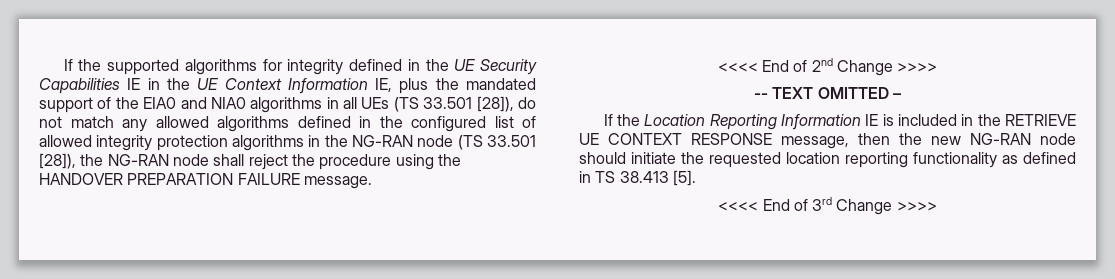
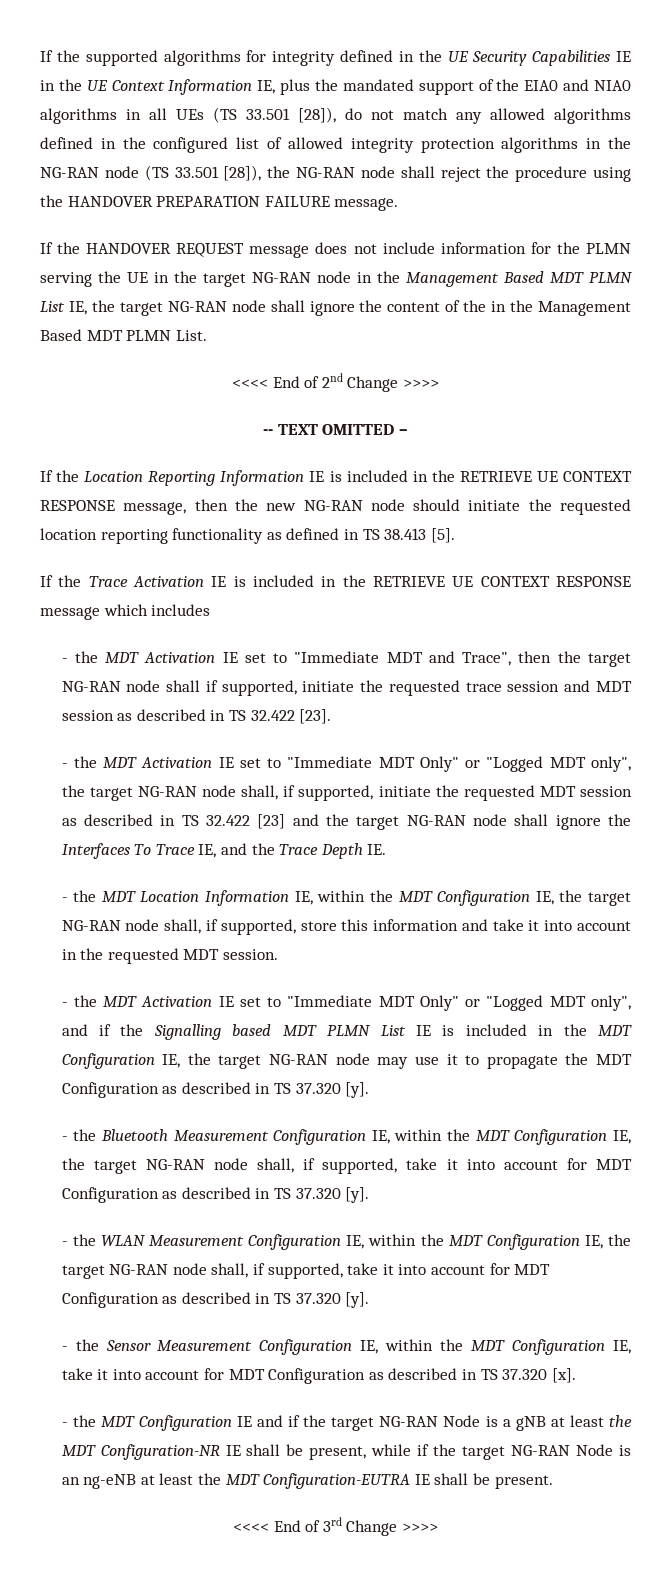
(372, 182) none -> [40,242,631,258] [40,271,632,287] [40,300,632,316] [40,329,207,341] // If the HANDOVER REQUEST message does not include information for the PLMN serving the UE in the target NG-RAN node in the Management Based MDT PLMN List IE, the target NG-RAN node shall ignore the content of the in the Management Based MDT PLMN List.
(696, 178) none -> [40,575,631,587] [40,604,211,620] [61,651,631,667] [61,680,632,696] [61,709,332,724] [61,756,631,772] [61,785,632,801] [61,814,631,830] [61,843,387,859] [61,890,631,906] [61,919,631,935] [61,948,278,964] [61,995,631,1011] [61,1024,632,1040] [61,1053,632,1069] [61,1082,370,1098] [61,1129,631,1145] [61,1158,632,1174] [61,1187,370,1203] [61,1234,631,1250] [61,1263,551,1279] [61,1292,370,1308] [61,1339,631,1355] [61,1368,576,1384] [61,1415,632,1431] [61,1444,631,1460] [61,1473,553,1489] // If the Trace Activation IE is included in the RETRIEVE UE CONTEXT RESPONSE message which includes // - the MDT Activation IE set to "Immediate MDT and Trace", then the target NG-RAN node shall if supported, initiate the requested trace session and MDT session as described in TS 32.422 [23]. // - the MDT Activation IE set to "Immediate MDT Only" or "Logged MDT only", the target NG-RAN node shall, if supported, initiate the requested MDT session as described in TS 32.422 [23] and the target NG-RAN node shall ignore the Interfaces To Trace IE, and the Trace Depth IE. // - the MDT Location Information IE, within the MDT Configuration IE, the target NG-RAN node shall, if supported, store this information and take it into account in the requested MDT session. // - the MDT Activation IE set to "Immediate MDT Only" or "Logged MDT only", and if the Signalling based MDT PLMN List IE is included in the MDT Configuration IE, the target NG-RAN node may use it to propagate the MDT Configuration as described in TS 37.320 [y]. // - the Bluetooth Measurement Configuration IE, within the MDT Configuration IE, the target NG-RAN node shall, if supported, take it into account for MDT Configuration as described in TS 37.320 [y]. // - the WLAN Measurement Configuration IE, within the MDT Configuration IE, the target NG-RAN node shall, if supported, take it into account for MDT Configuration as described in TS 37.320 [y]. // - the Sensor Measurement Configuration IE, within the MDT Configuration IE, take it into account for MDT Configuration as described in TS 37.320 [x]. // - the MDT Configuration IE and if the target NG-RAN Node is a gNB at least the MDT Configuration-NR IE shall be present, while if the target NG-RAN Node is an ng-eNB at least the MDT Configuration-EUTRA IE shall be present.

